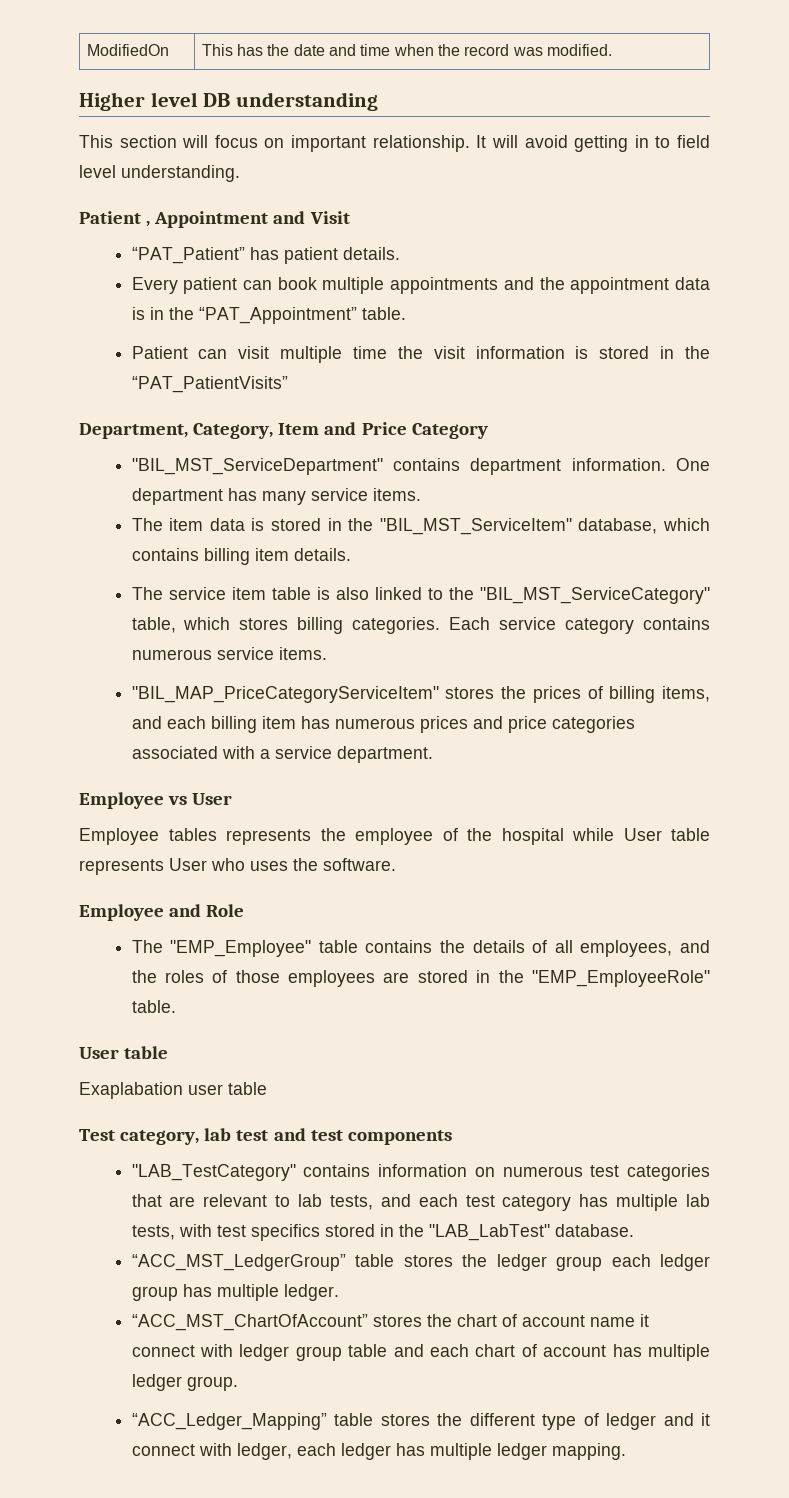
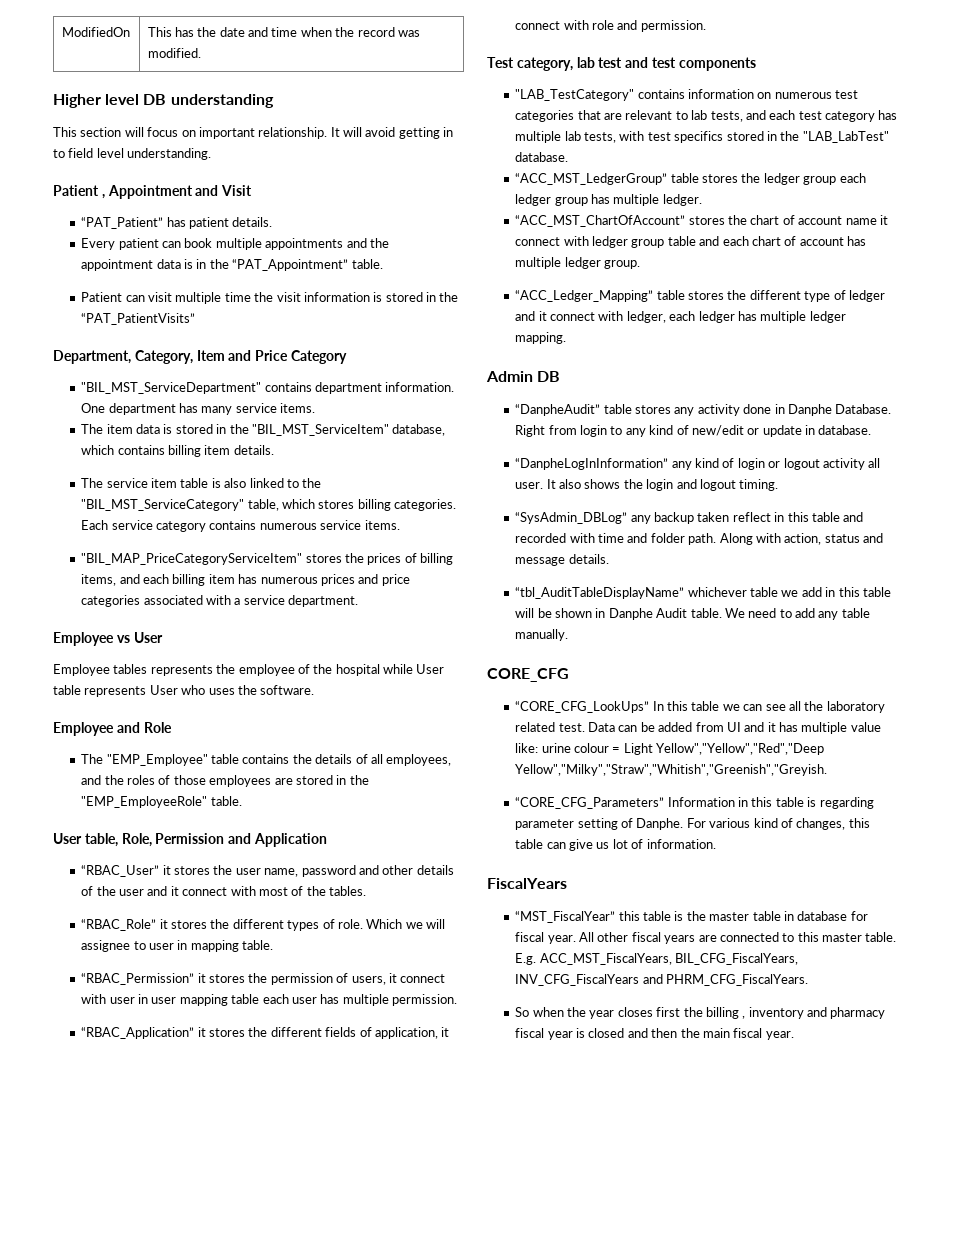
[124,1046,169,1059] [79,1082,267,1099] table // Exaplabation user table -> [84,833,327,847] [81,865,454,877] [81,886,367,896] [81,919,446,931] [81,940,274,952] [81,973,446,985] [81,994,458,1006] [81,1027,450,1039] [515,20,706,32] table, Role, Permission and Application // “RBAC_User” it stores the user name, password and other details of the user and it connect with most of the tables. // “RBAC_Role” it stores the different types of role. Which we will assignee to user in mapping table. // “RBAC_Permission” it stores the permission of users, it connect with user in user mapping table each user has multiple permission. // “RBAC_Application” it stores the different fields of application, it connect with role and permission.
(626, 1451) none -> [486,371,561,382] [515,404,892,416] [515,425,872,437] [515,458,881,470] [515,479,779,491] [515,512,864,524] [515,533,884,545] [515,554,609,566] [515,587,891,599] [515,608,870,620] [515,629,569,641] [487,668,569,682] [515,701,885,713] [515,722,881,734] [515,743,825,755] [515,764,828,776] [515,797,874,809] [515,818,870,830] [515,839,716,851] [487,878,567,889] [515,911,868,923] [515,932,897,944] [515,953,799,965] [515,974,809,986] [515,1007,886,1019] [515,1028,794,1040] // Admin DB // “DanpheAudit” table stores any activity done in Danphe Database. Right from login to any kind of new/edit or update in database. // “DanpheLogInInformation” any kind of login or logout activity all user. It also shows the login and logout timing. // “SysAdmin_DBLog” any backup taken reflect in this table and recorded with time and folder path. Along with action, status and message details. // “tbl_AuditTableDisplayName” whichever table we add in this table will be shown in Danphe Audit table. We need to add any table manually. // CORE_CFG // “CORE_CFG_LookUps” In this table we can see all the laboratory related test. Data can be added from UI and it has multiple value like: urine colour = Light Yellow","Yellow","Red","Deep Yellow","Milky","Straw","Whitish","Greenish","Greyish. // “CORE_CFG_Parameters” Information in this table is regarding parameter setting of Danphe. For various kind of changes, this table can give us lot of information. // FiscalYears // “MST_FiscalYear” this table is the master table in database for fiscal year. All other fiscal years are connected to this master table. E.g. ACC_MST_FiscalYears, BIL_CFG_FiscalYears, INV_CFG_FiscalYears and PHRM_CFG_FiscalYears. // So when the year closes first the billing , inventory and pharmacy fiscal year is closed and then the main fiscal year.

